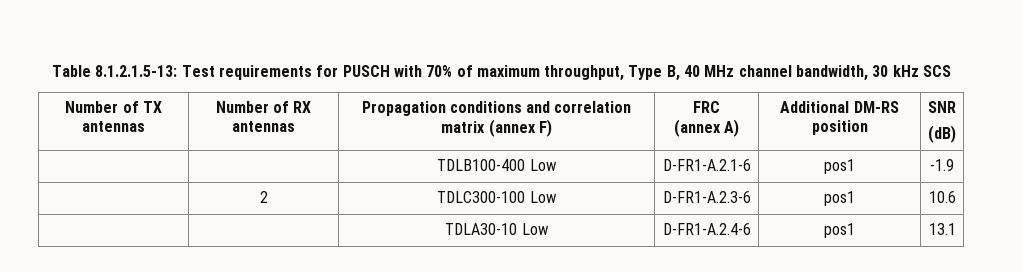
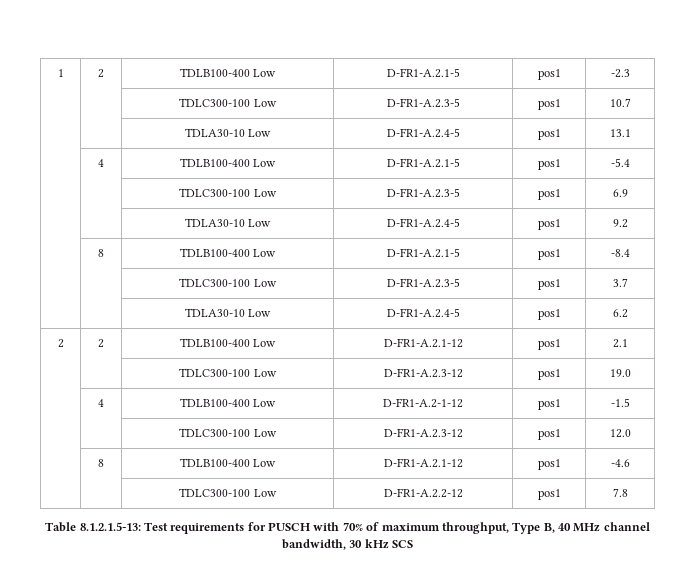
(51, 71) none -> [57,69,64,77] [98,69,104,78] [179,68,277,77] [386,68,460,78] [537,69,561,80] [610,69,630,78] [179,98,277,107] [386,98,460,108] [537,99,561,110] [609,98,631,107] [184,128,272,137] [386,128,460,138] [537,129,561,140] [609,129,631,137] [98,159,104,167] [179,158,277,167] [386,158,460,168] [537,159,561,170] [610,158,630,167] [179,188,277,197] [386,188,460,198] [537,189,561,200] [612,189,628,197] [184,218,272,227] [386,218,460,228] [537,219,561,230] [612,219,628,228] [98,249,104,257] [179,248,277,257] [386,248,460,258] [537,249,561,260] [610,249,630,257] [179,278,277,287] [386,278,460,288] [537,279,561,290] [612,278,628,287] [184,308,272,317] [386,308,460,318] [537,309,561,320] [612,309,628,318] [57,339,64,348] [98,339,104,348] [179,338,277,347] [383,338,463,348] [537,339,561,350] [612,339,628,348] [179,368,277,377] [383,368,463,378] [537,369,561,380] [609,369,631,377] [98,399,104,407] [179,398,277,407] [382,398,463,408] [537,399,561,410] [610,398,630,407] [179,428,277,437] [383,428,463,438] [537,429,561,440] [609,429,631,438] [98,459,104,467] [179,458,277,467] [383,458,463,468] [537,459,561,470] [610,459,630,467] [179,488,277,497] [383,488,463,498] [537,489,561,500] [612,488,628,497] 1 | 2 | TDLB100-400 Low | D-FR1-A.2.1-5 | pos1 | -2.3 // | | TDLC300-100 Low | D-FR1-A.2.3-5 | pos1 | 10.7 // | | TDLA30-10 Low | D-FR1-A.2.4-5 | pos1 | 13.1 // | 4 | TDLB100-400 Low | D-FR1-A.2.1-5 | pos1 | -5.4 // | | TDLC300-100 Low | D-FR1-A.2.3-5 | pos1 | 6.9 // | | TDLA30-10 Low | D-FR1-A.2.4-5 | pos1 | 9.2 // | 8 | TDLB100-400 Low | D-FR1-A.2.1-5 | pos1 | -8.4 // | | TDLC300-100 Low | D-FR1-A.2.3-5 | pos1 | 3.7 // | | TDLA30-10 Low | D-FR1-A.2.4-5 | pos1 | 6.2 // 2 | 2 | TDLB100-400 Low | D-FR1-A.2.1-12 | pos1 | 2.1 // | | TDLC300-100 Low | D-FR1-A.2.3-12 | pos1 | 19.0 // | 4 | TDLB100-400 Low | D-FR1-A.2-1-12 | pos1 | -1.5 // | | TDLC300-100 Low | D-FR1-A.2.3-12 | pos1 | 12.0 // | 8 | TDLB100-400 Low | D-FR1-A.2.1-12 | pos1 | -4.6 // | | TDLC300-100 Low | D-FR1-A.2.2-12 | pos1 | 7.8 //
[65,101,162,113] [82,121,145,132] [215,101,312,113] [232,121,295,132] [361,101,632,116] [441,119,552,137] [693,101,720,113] [673,119,740,137] [780,101,899,113] [811,120,868,135] [928,101,956,113] [928,125,956,143] [437,159,556,171] [662,159,751,171] [824,159,855,174] [930,159,954,171] [259,191,268,203] [437,191,556,203] [662,191,751,203] [824,191,855,206] [928,191,956,203] [445,223,548,235] [662,223,751,235] [824,223,855,238] [928,223,956,235] // Number of TX antennas | Number of RX antennas | Propagation conditions and correlation matrix (annex F) | FRC // (annex A) | Additional DM-RS position | SNR // (dB) // | | TDLB100-400 Low | D-FR1-A.2.1-6 | pos1 | -1.9 // | 2 | TDLC300-100 Low | D-FR1-A.2.3-6 | pos1 | 10.6 // | | TDLA30-10 Low | D-FR1-A.2.4-6 | pos1 | 13.1 -> (414, 544) none

